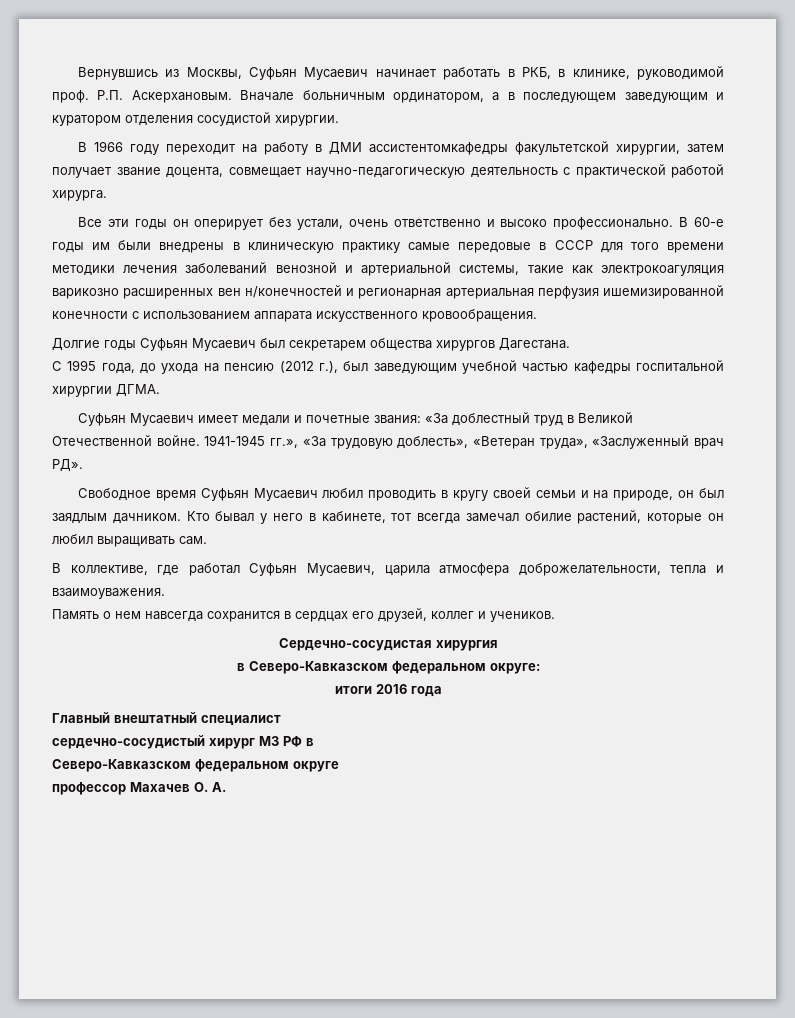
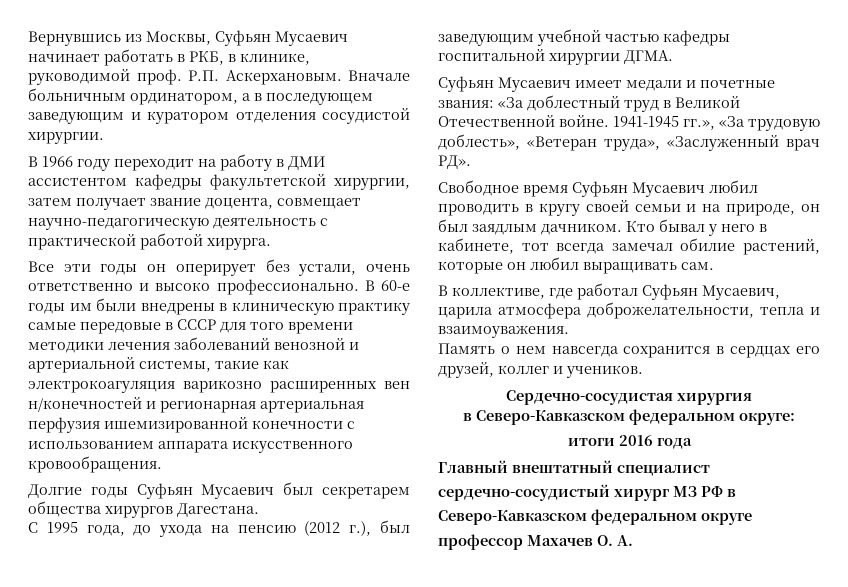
[368,142,508,155] ассистентомкафедры -> [28,174,202,190] ассистентом кафедры

